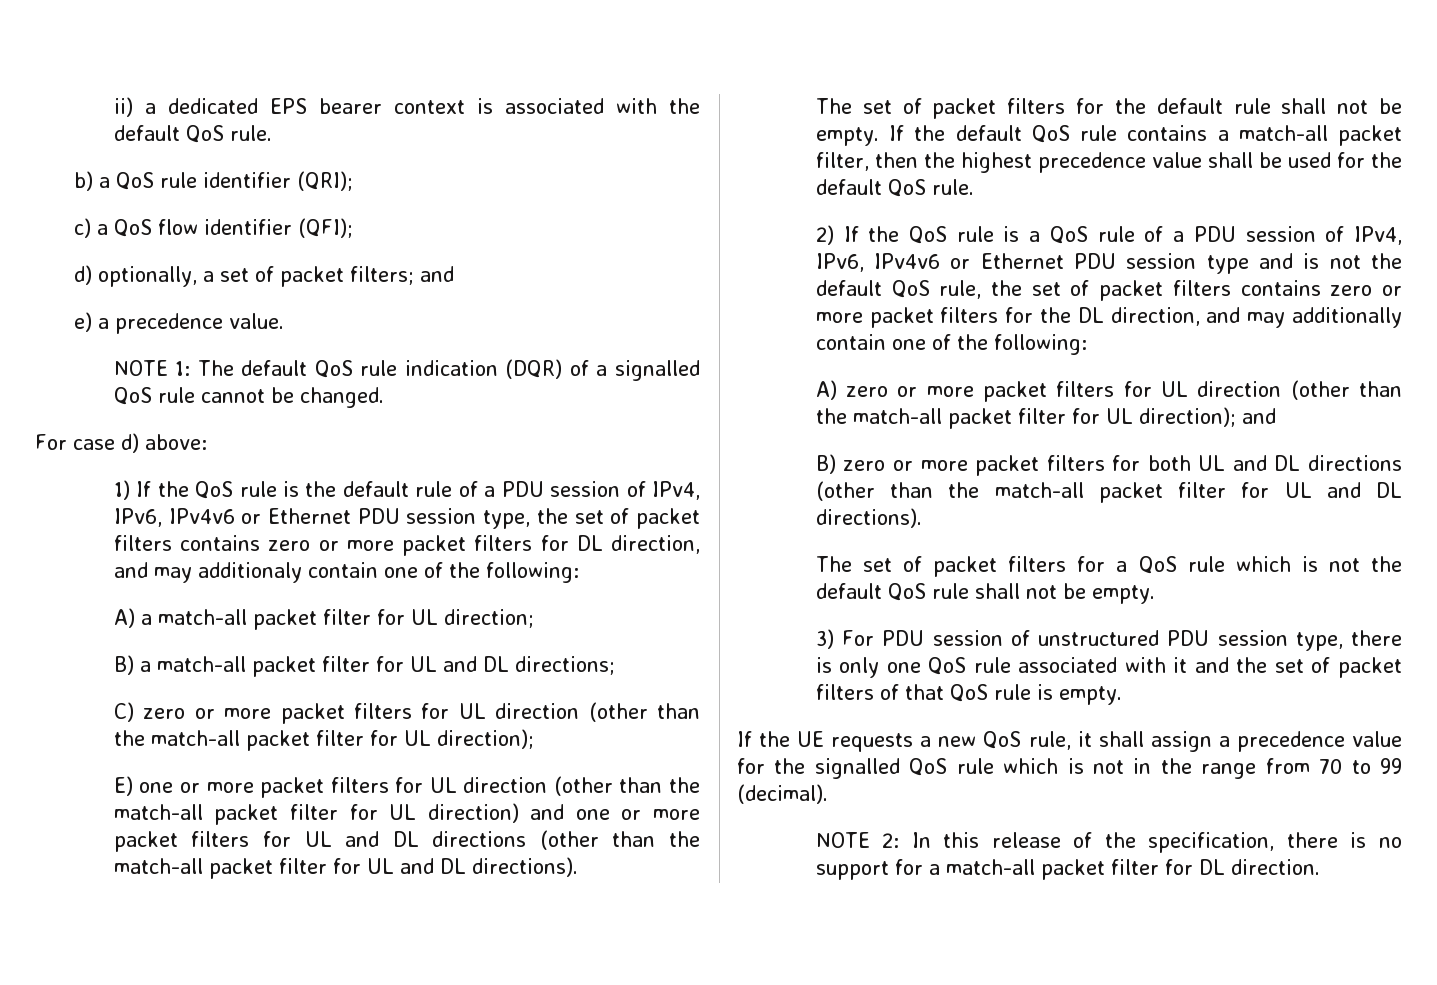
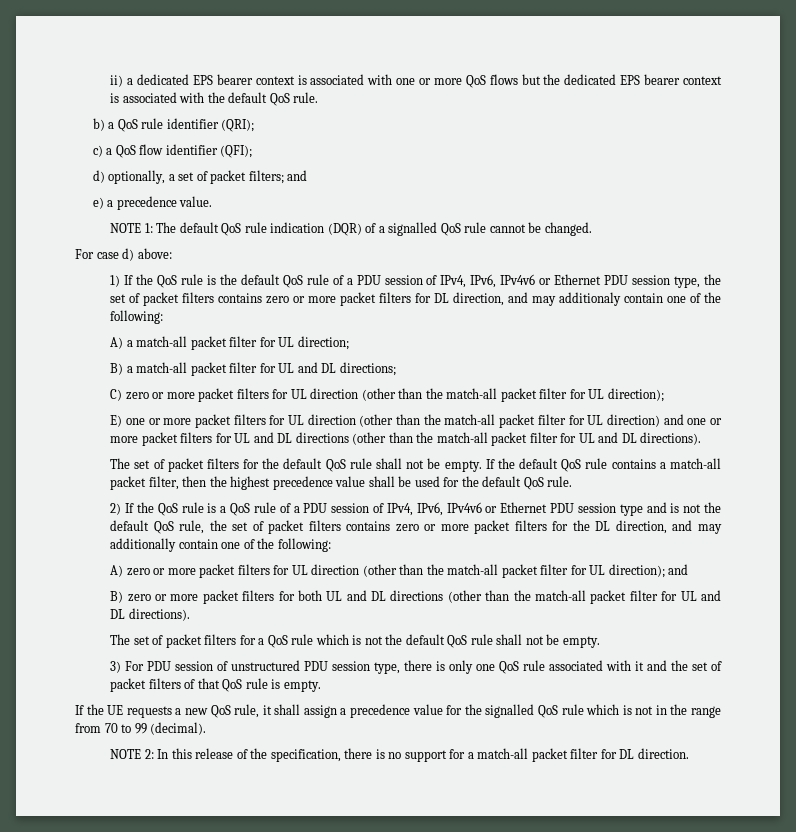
(657, 106) none -> [396,74,723,88] [110,92,205,103] one or more QoS flows but the dedicated EPS bearer context is associated with
(409, 489) none -> [282,275,303,288] QoS
(1223, 106) none -> [325,459,346,472] QoS

